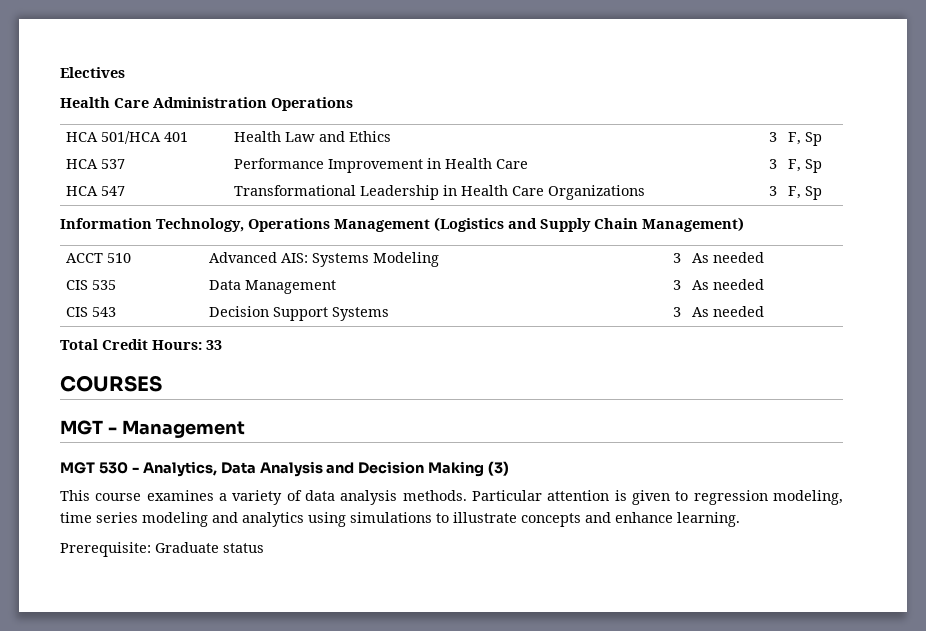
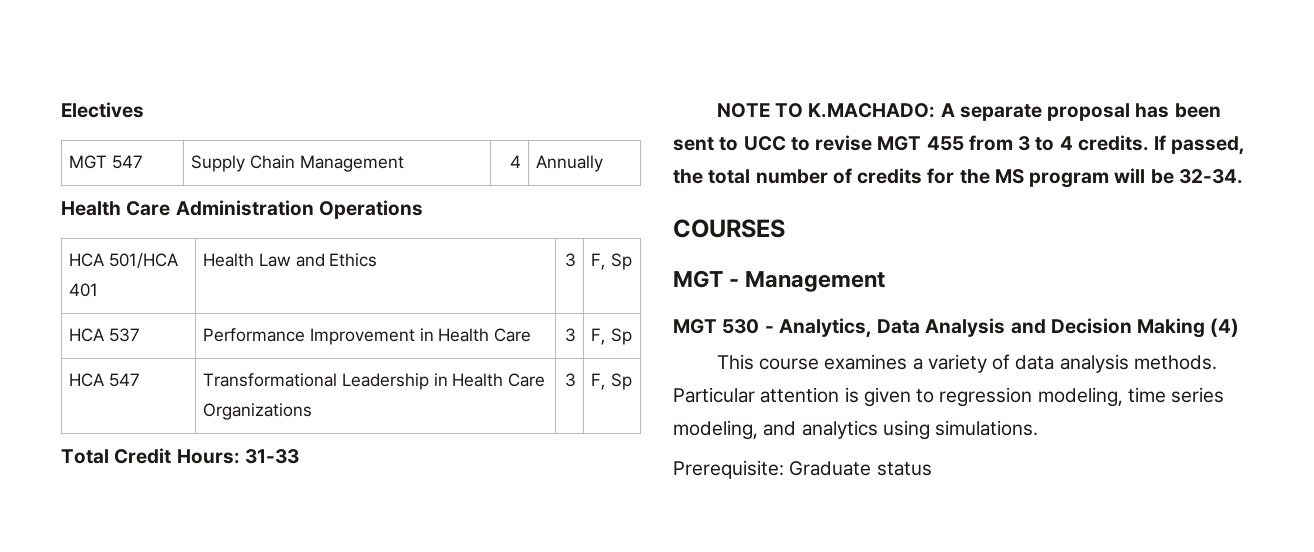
(125, 72) none -> [69,155,143,169] [191,155,404,172] [509,155,521,168] [536,155,604,172] // MGT 547 | Supply Chain Management | 4 | Annually
[60,217,744,232] [66,253,132,263] [209,252,440,267] [672,253,681,263] [692,252,765,263] [66,280,117,290] [209,280,337,294] [672,280,681,290] [692,279,765,290] [66,307,117,317] [209,306,390,321] [672,307,681,317] [692,306,765,317] [60,339,222,350] Information Technology, Operations Management (Logistics and Supply Chain Management) // ACCT 510 | Advanced AIS: Systems Modeling | 3 | As needed // CIS 535 | Data Management | 3 | As needed // CIS 543 | Decision Support Systems | 3 | As needed // Total Credit Hours: 33 -> [61,448,299,464] [716,103,1221,121] [673,135,1246,155] [673,168,1243,188] Total Credit Hours: 31-33 // NOTE TO K.MACHADO: A separate proposal has been sent to UCC to revise MGT 455 from 3 to 4 credits. If passed, the total number of credits for the MS program will be 32-34.
[488,461,510,476] (3) -> [1210,318,1240,337] (4)
[142,512,208,527] modeling -> [673,420,758,440] modeling,
[350,512,740,527] simulations to illustrate concepts and enhance learning. -> [935,420,1039,436] simulations.

